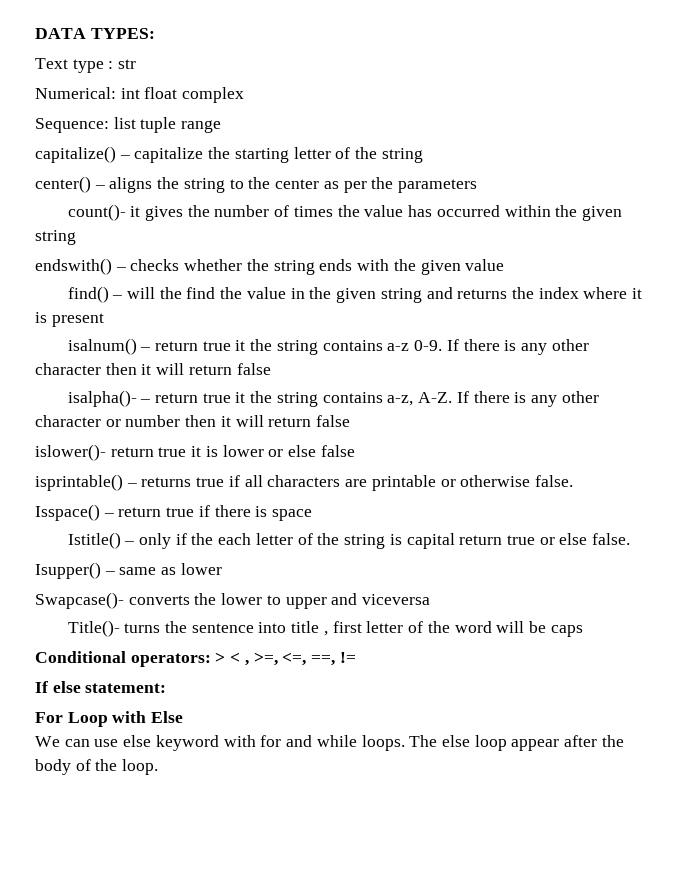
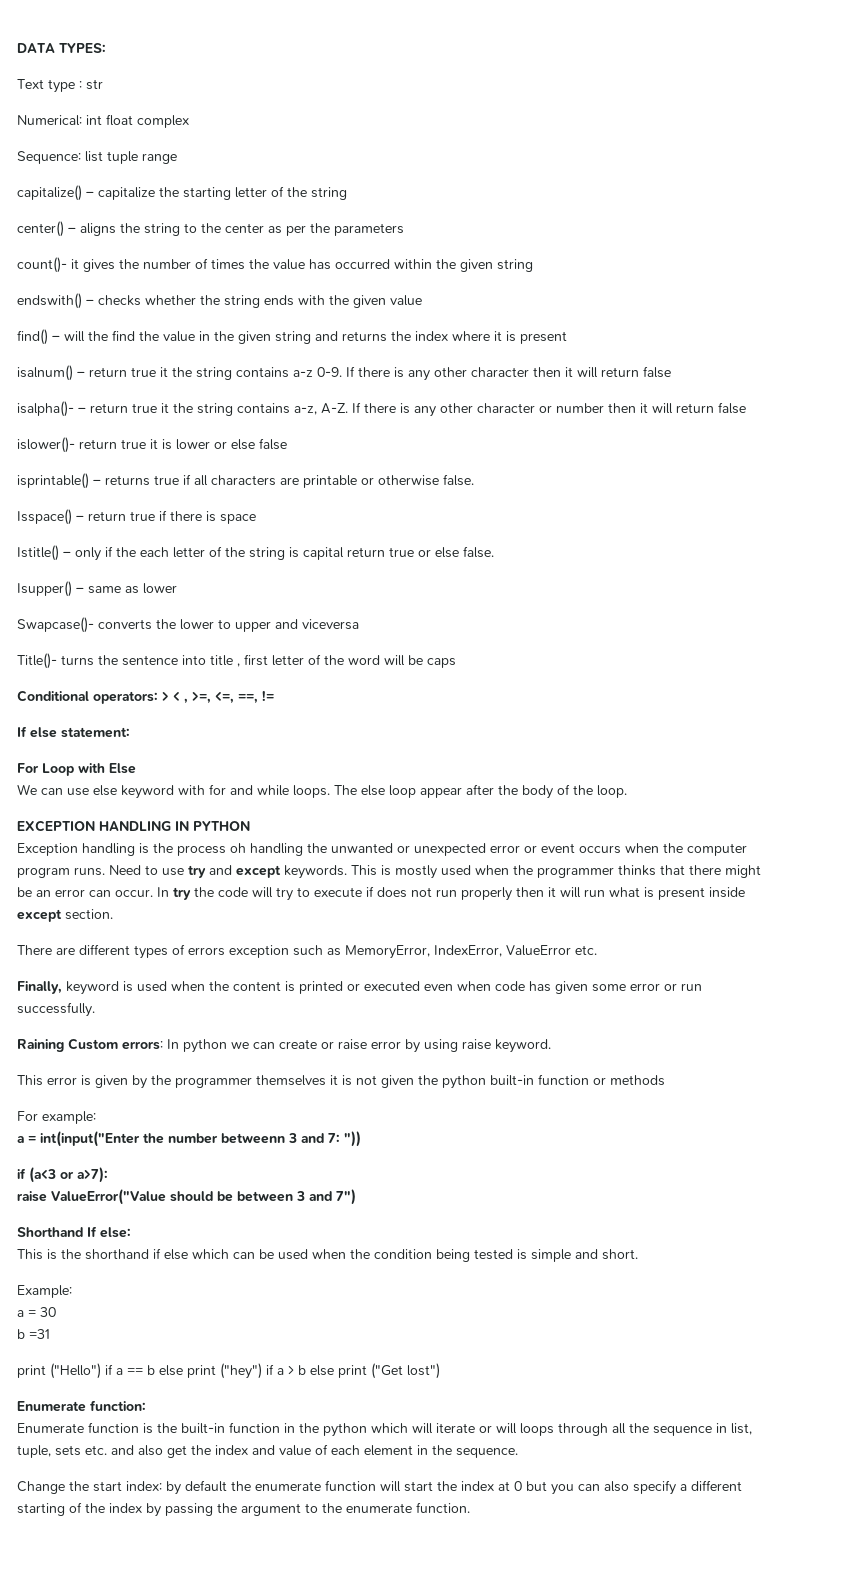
(159, 767) none -> [17,820,250,832] [17,843,747,856] [17,865,761,879] [17,886,745,901] [17,909,113,922] [17,944,597,959] [17,981,702,995] [17,1002,95,1017] [17,1038,551,1053] [17,1074,665,1089] [17,1111,96,1124] [17,1131,361,1147] [17,1167,108,1183] [17,1189,356,1205] [17,1226,131,1238] [17,1248,638,1262] [17,1285,72,1298] [17,1307,56,1317] [17,1329,50,1339] [17,1363,440,1379] [17,1400,146,1412] [17,1422,752,1437] [17,1444,518,1458] [17,1480,742,1495] [17,1502,470,1517] // EXCEPTION HANDLING IN PYTHON // Exception handling is the process oh handling the unwanted or unexpected error or event occurs when the computer program runs. Need to use try and except keywords. This is mostly used when the programmer thinks that there might be an error can occur. In try the code will try to execute if does not run properly then it will run what is present inside except section. // There are different types of errors exception such as MemoryError, IndexError, ValueError etc. // Finally, keyword is used when the content is printed or executed even when code has given some error or run successfully. // Raining Custom errors: In python we can create or raise error by using raise keyword. // This error is given by the programmer themselves it is not given the python built-in function or methods // For example: // a = int(input("Enter the number betweenn 3 and 7: ")) // if (a<3 or a>7): // raise ValueError("Value should be between 3 and 7") // Shorthand If else: // This is the shorthand if else which can be used when the condition being tested is simple and short. // Example: // a = 30 // b =31 // print ("Hello") if a == b else print ("hey") if a > b else print ("Get lost") // Enumerate function: // Enumerate function is the built-in function in the python which will iterate or will loops through all the sequence in list, tuple, sets etc. and also get the index and value of each element in the sequence. // Change the start index: by default the enumerate function will start the index at 0 but you can also specify a different starting of the index by passing the argument to the enumerate function.

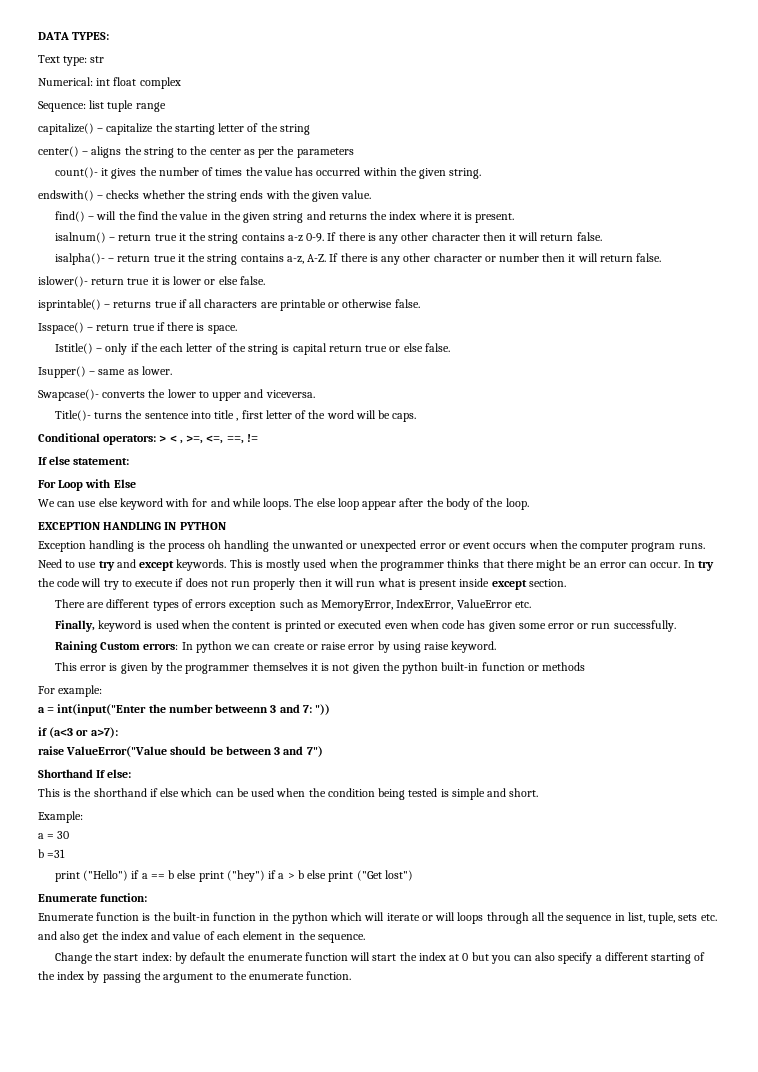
[48,79,82,93] type : -> [63,56,88,66] type:
[497,259,533,272] string -> [449,168,482,179] string.
[390,295,422,306] value -> [341,190,372,199] value.
[520,331,567,344] present -> [475,213,515,223] present.
[643,366,671,378] false -> [576,232,602,241] false.
[718,402,746,414] false -> [636,253,662,262] false.
[259,438,287,450] false -> [239,276,265,285] false.
[220,514,256,524] space -> [207,325,237,334] space.
[143,583,177,594] lower -> [141,366,172,375] lower.
[302,619,359,630] viceversa -> [265,390,315,398] viceversa.
[427,658,456,668] caps -> [392,413,417,422] caps.

